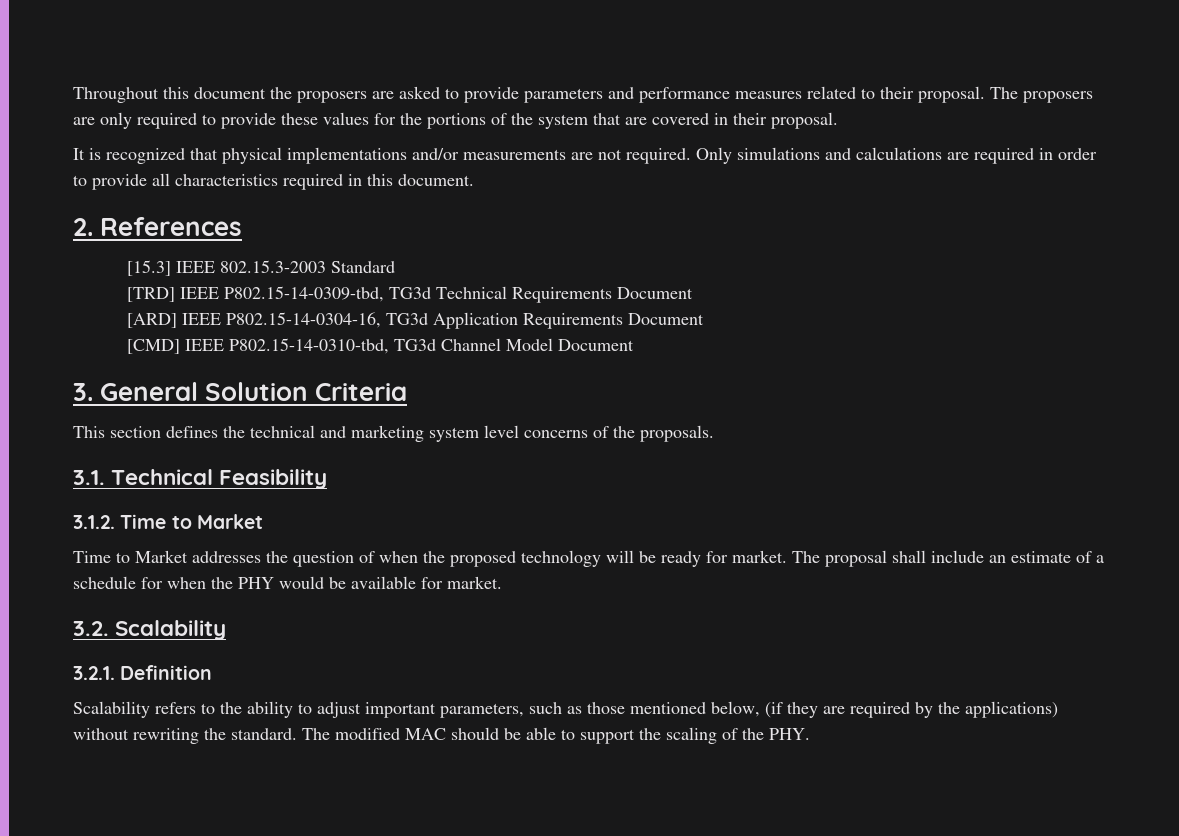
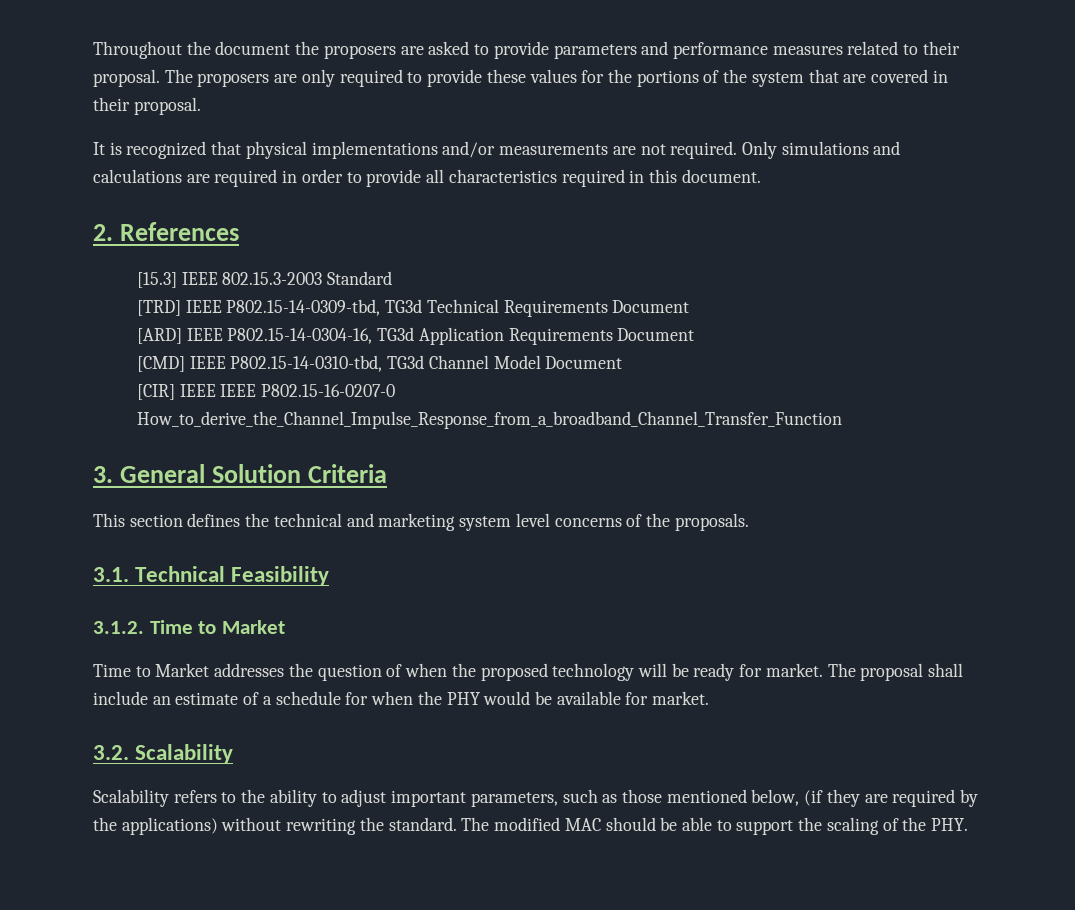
[163,87,189,99] this -> [186,41,211,55] the
(634, 345) none -> [136,384,396,400] [136,411,842,429] // [CIR] IEEE IEEE P802.15-16-0207-0 How_to_derive_the_Channel_Impulse_Response_from_a_broadband_Channel_Transfer_Function
[73,665,213,680] // 3.2.1. Definition -> (234, 754) none

